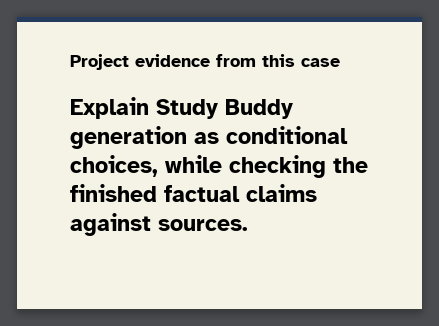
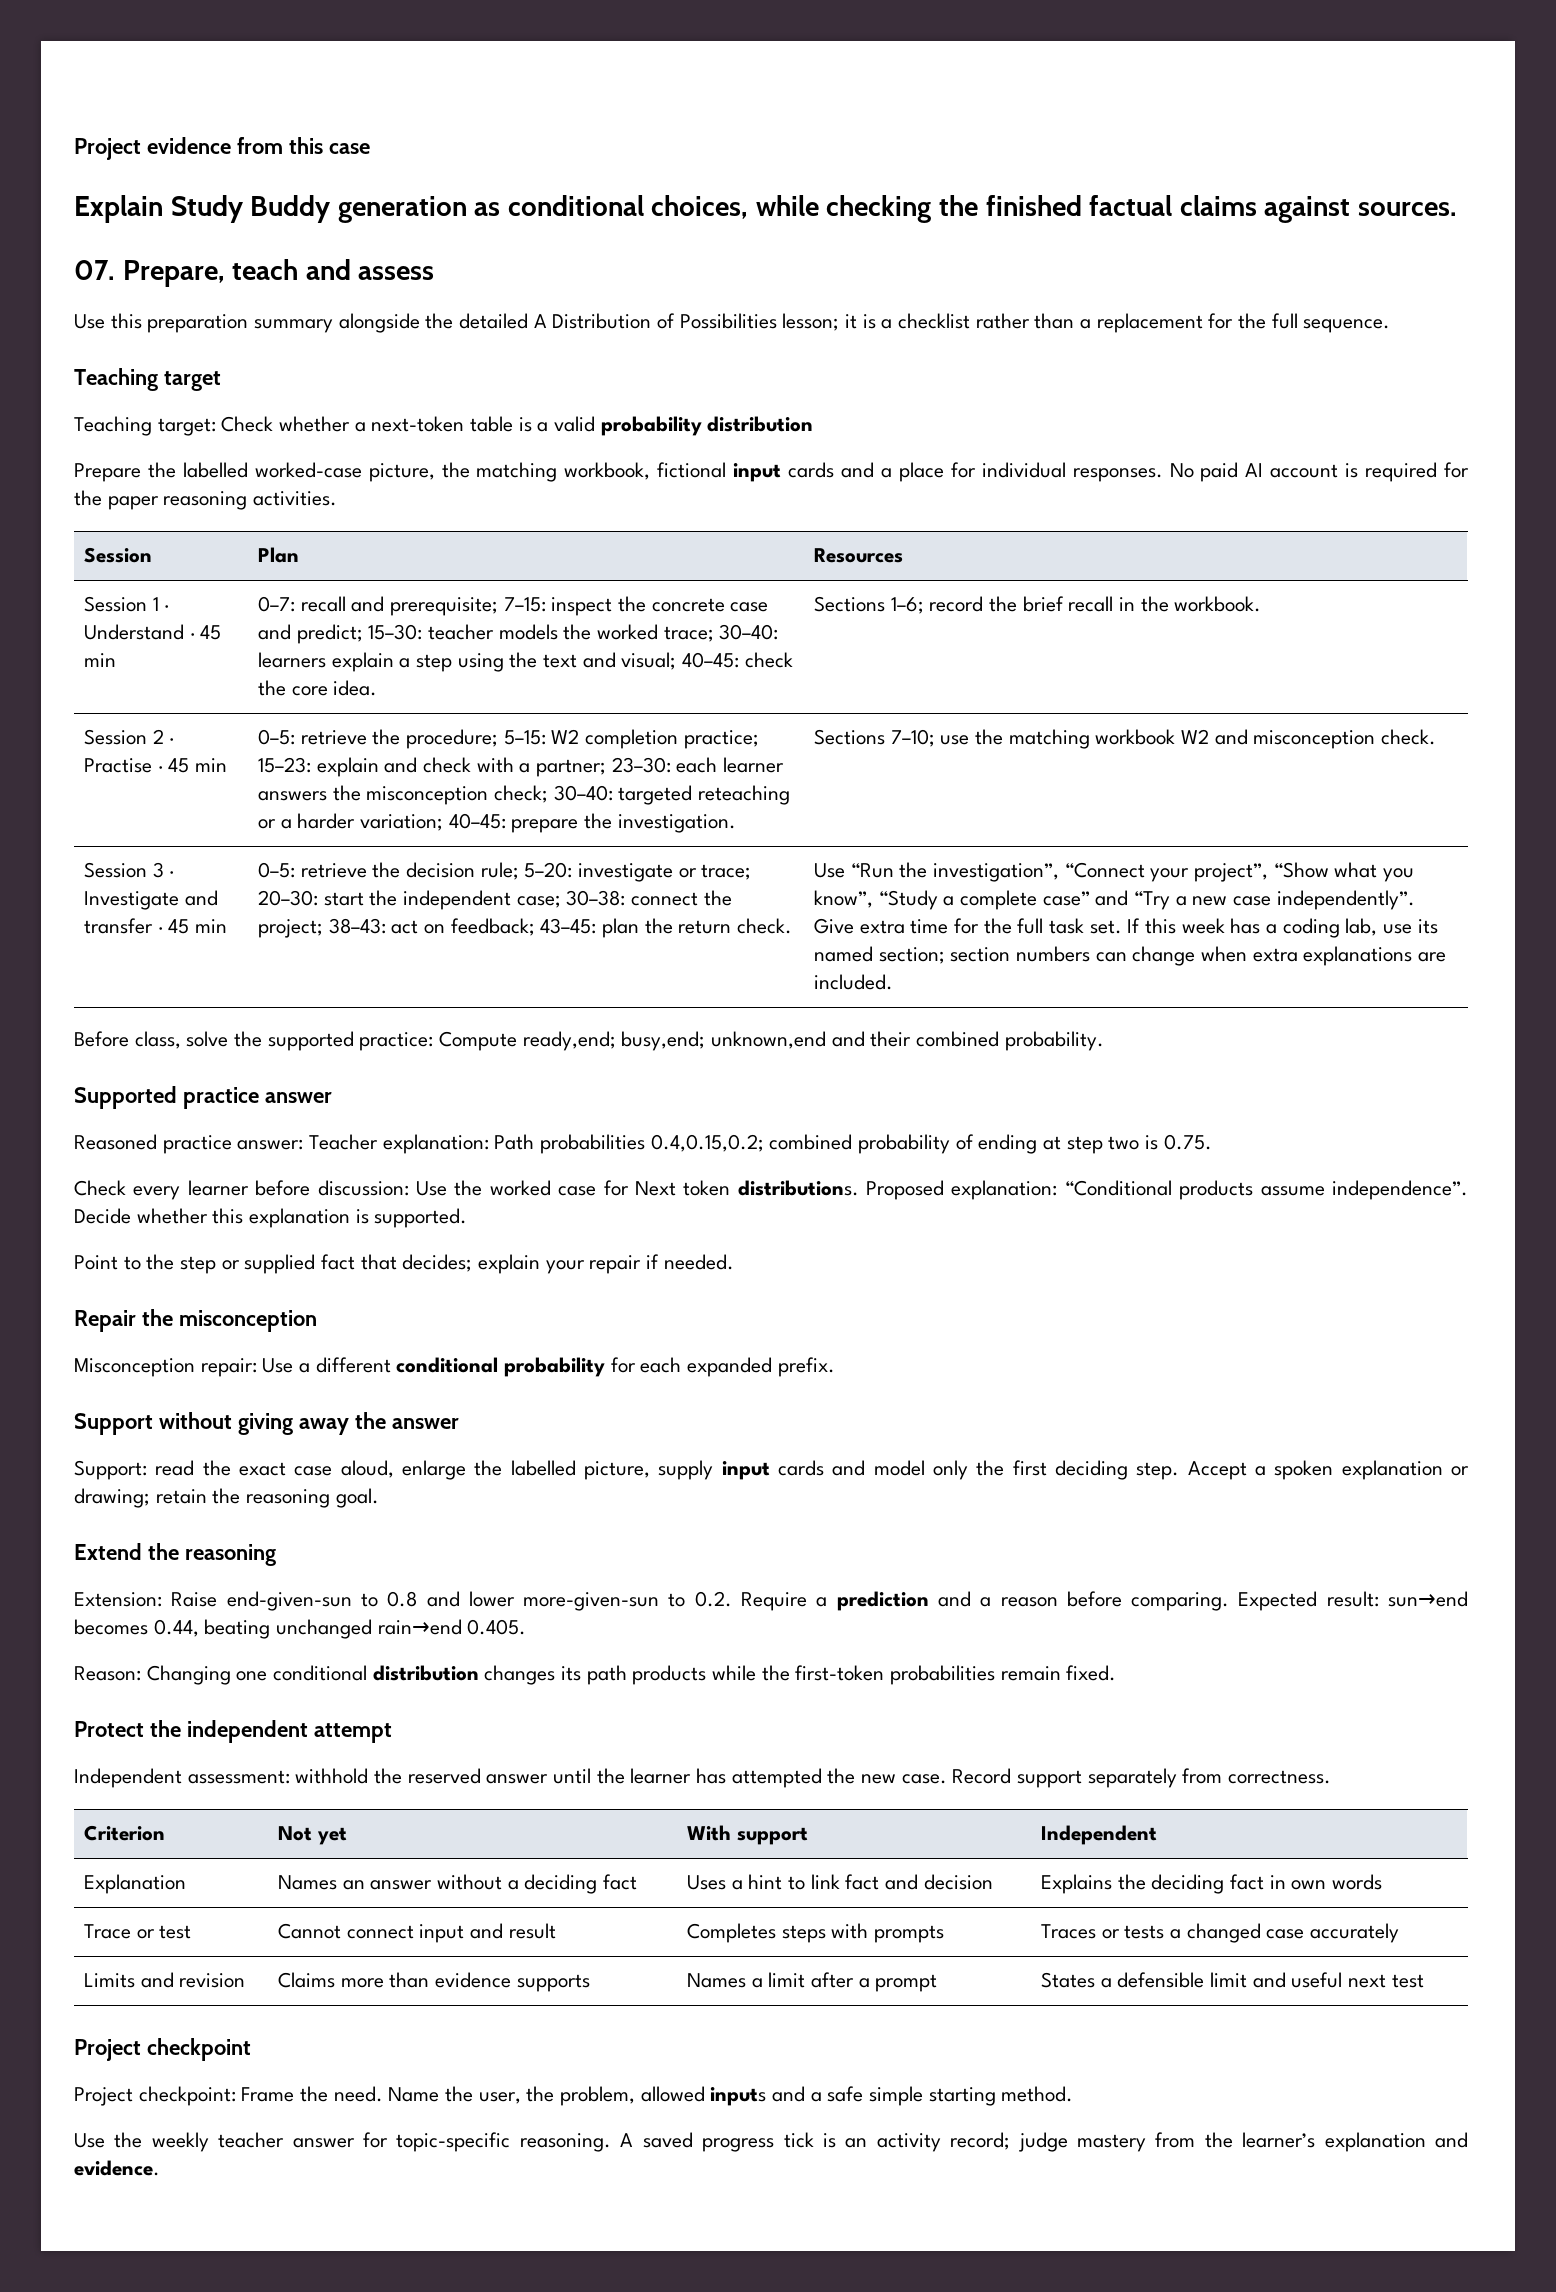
(248, 225) none -> [74,259,435,287] [74,313,1391,333] [74,368,221,391] [74,416,814,436] [74,462,1469,482] [74,490,338,510] [83,547,152,563] [257,547,299,563] [813,548,903,563] [83,596,170,612] [83,624,222,640] [83,653,116,667] [257,596,769,616] [257,624,779,644] [257,652,793,672] [257,680,378,696] [813,596,1262,614] [83,729,175,745] [83,758,227,773] [257,729,759,749] [257,757,784,777] [257,785,790,805] [257,813,736,833] [813,729,1436,749] [83,862,175,878] [83,890,218,910] [83,918,227,934] [257,862,752,882] [257,890,732,910] [257,918,792,938] [813,862,1414,882] [813,890,1415,910] [813,918,1438,938] [813,946,1446,966] [813,974,893,990] [74,1031,1104,1051] [74,1086,332,1109] [74,1134,1212,1154] [74,1180,1469,1200] [74,1208,468,1228] [74,1254,734,1274] [74,1309,317,1332] [74,1357,835,1377] [74,1412,459,1435] [74,1460,1469,1480] [74,1488,379,1508] [74,1543,276,1566] [74,1591,1468,1611] [74,1619,527,1639] [74,1665,1117,1685] [74,1720,392,1743] [74,1768,1332,1788] [83,1825,165,1841] [277,1826,347,1845] [686,1825,808,1845] [1040,1825,1157,1845] [83,1874,186,1894] [277,1874,637,1894] [686,1874,993,1890] [1040,1874,1382,1894] [83,1924,192,1939] [277,1923,556,1943] [686,1923,944,1943] [1040,1923,1399,1943] [83,1972,246,1988] [277,1972,590,1992] [686,1972,938,1992] [1040,1972,1424,1988] [74,2038,251,2061] [74,2086,1074,2106] [74,2132,1469,2152] [74,2160,160,2176] // 07. Prepare, teach and assess // Use this preparation summary alongside the detailed A Distribution of Possibilities lesson; it is a checklist rather than a replacement for the full sequence. // Teaching target // Teaching target: Check whether a next-token table is a valid probability distribution // Prepare the labelled worked-case picture, the matching workbook, fictional input cards and a place for individual responses. No paid AI account is required for the paper reasoning activities. // Session | Plan | Resources // Session 1 · Understand · 45 min | 0–7: recall and prerequisite; 7–15: inspect the concrete case and predict; 15–30: teacher models the worked trace; 30–40: learners explain a step using the text and visual; 40–45: check the core idea. | Sections 1–6; record the brief recall in the workbook. // Session 2 · Practise · 45 min | 0–5: retrieve the procedure; 5–15: W2 completion practice; 15–23: explain and check with a partner; 23–30: each learner answers the misconception check; 30–40: targeted reteaching or a harder variation; 40–45: prepare the investigation. | Sections 7–10; use the matching workbook W2 and misconception check. // Session 3 · Investigate and transfer · 45 min | 0–5: retrieve the decision rule; 5–20: investigate or trace; 20–30: start the independent case; 30–38: connect the project; 38–43: act on feedback; 43–45: plan the return check. | Use “Run the investigation”, “Connect your project”, “Show what you know”, “Study a complete case” and “Try a new case independently”. Give extra time for the full task set. If this week has a coding lab, use its named section; section numbers can change when extra explanations are included. // Before class, solve the supported practice: Compute ready,end; busy,end; unknown,end and their combined probability. // Supported practice answer // Reasoned practice answer: Teacher explanation: Path probabilities 0.4,0.15,0.2; combined probability of ending at step two is 0.75. // Check every learner before discussion: Use the worked case for Next token distributions. Proposed explanation: “Conditional products assume independence”. Decide whether this explanation is supported. // Point to the step or supplied fact that decides; explain your repair if needed. // Repair the misconception // Misconception repair: Use a different conditional probability for each expanded prefix. // Support without giving away the answer // Support: read the exact case aloud, enlarge the labelled picture, supply input cards and model only the first deciding step. Accept a spoken explanation or drawing; retain the reasoning goal. // Extend the reasoning // Extension: Raise end-given-sun to 0.8 and lower more-given-sun to 0.2. Require a prediction and a reason before comparing. Expected result: sun→end becomes 0.44, beating unchanged rain→end 0.405. // Reason: Changing one conditional distribution changes its path products while the first-token probabilities remain fixed. // Protect the independent attempt // Independent assessment: withhold the reserved answer until the learner has attempted the new case. Record support separately from correctness. // Criterion | Not yet | With support | Independent // Explanation | Names an answer without a deciding fact | Uses a hint to link fact and decision | Explains the deciding fact in own words // Trace or test | Cannot connect input and result | Completes steps with prompts | Traces or tests a changed case accurately // Limits and revision | Claims more than evidence supports | Names a limit after a prompt | States a defensible limit and useful next test // Project checkpoint // Project checkpoint: Frame the need. Name the user, the problem, allowed inputs and a safe simple starting method. // Use the weekly teacher answer for topic-specific reasoning. A saved progress tick is an activity record; judge mastery from the learner’s explanation and evidence.

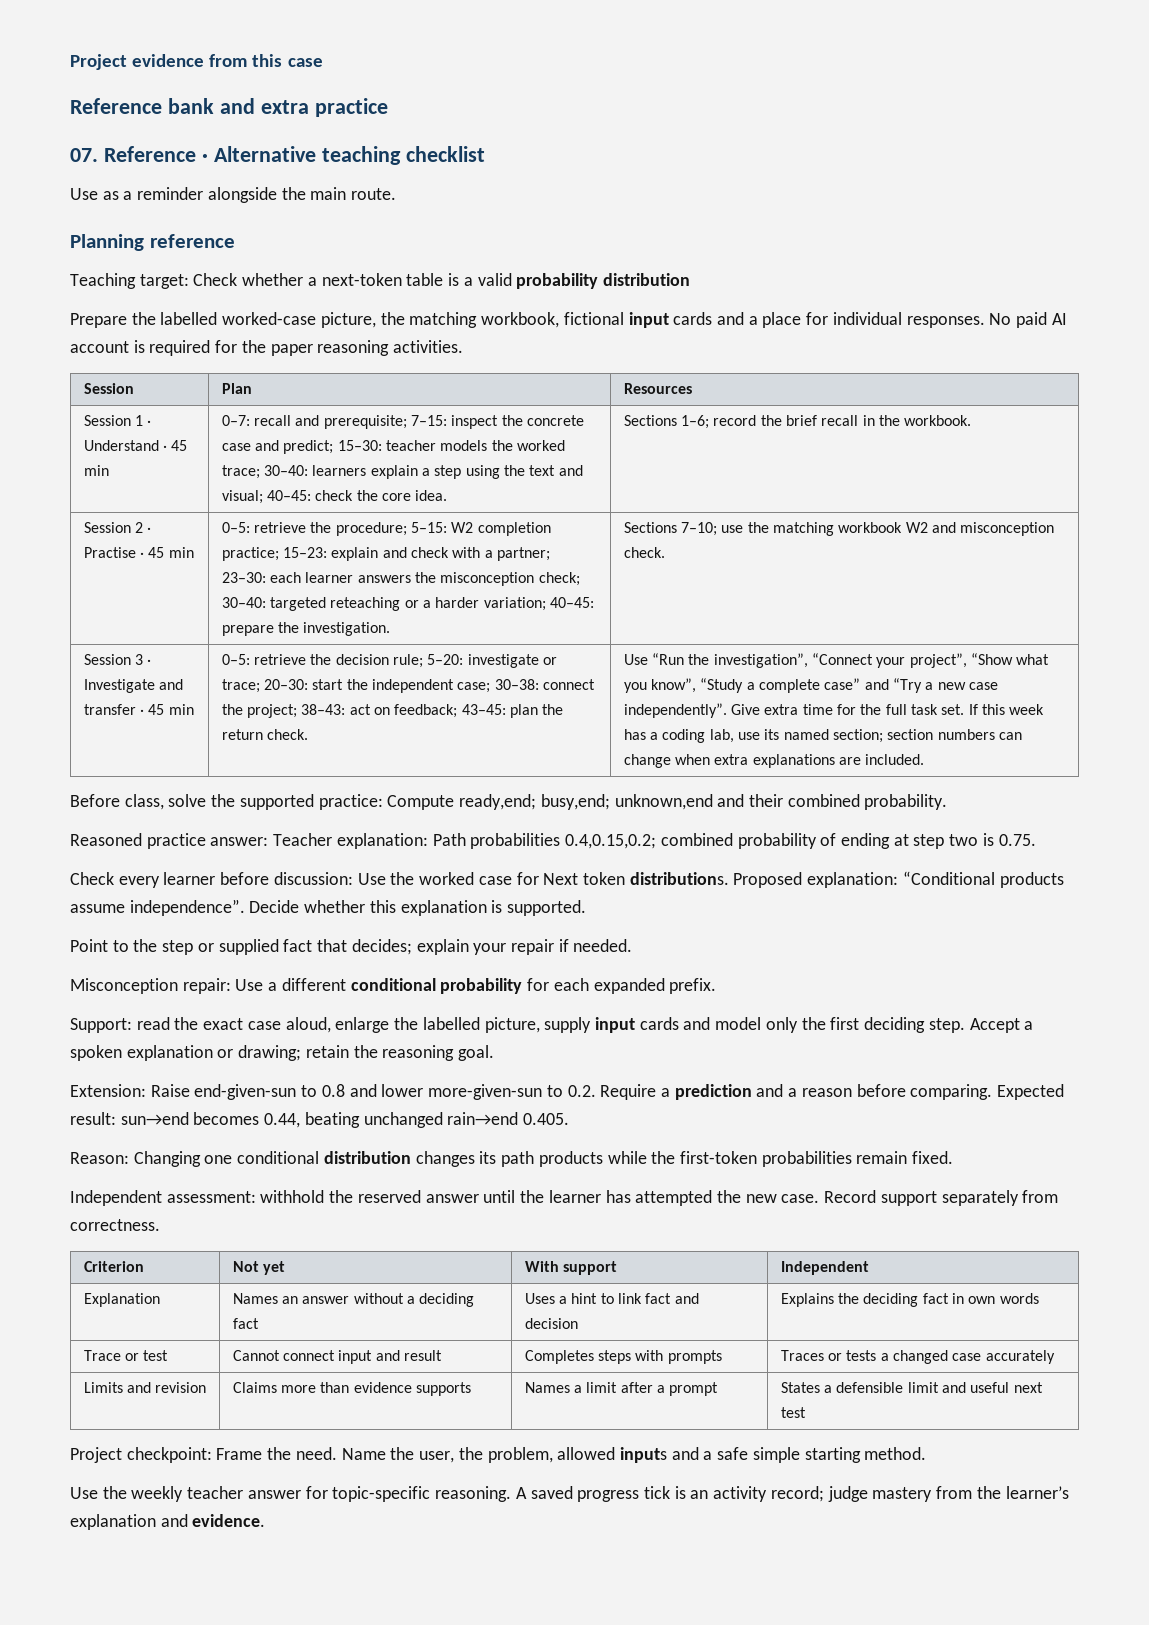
[74,195,1457,223] [74,259,435,287] [74,313,1391,333] [74,368,221,391] Explain Study Buddy generation as conditional choices, while checking the finished factual claims against sources. // 07. Prepare, teach and assess // Use this preparation summary alongside the detailed A Distribution of Possibilities lesson; it is a checklist rather than a replacement for the full sequence. // Teaching target -> [70,98,388,117] [70,146,485,165] [70,187,397,203] [70,234,235,251] Reference bank and extra practice // 07. Reference · Alternative teaching checklist // Use as a reminder alongside the main route. // Planning reference
[74,1086,332,1109] // Supported practice answer -> (948, 802) none
[74,1309,317,1332] // Repair the misconception -> (633, 945) none
[74,1412,459,1435] // Support without giving away the answer -> (717, 986) none
[74,1543,276,1566] // Extend the reasoning -> (495, 1053) none
[74,1720,392,1743] // Protect the independent attempt -> (954, 1157) none
[74,2038,251,2061] // Project checkpoint -> (806, 1412) none

